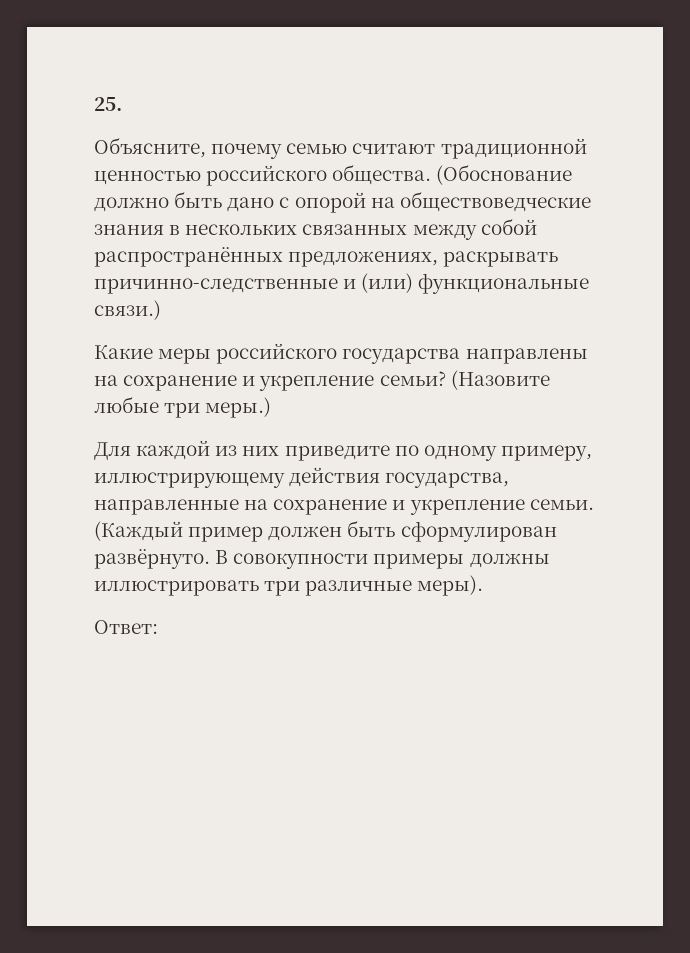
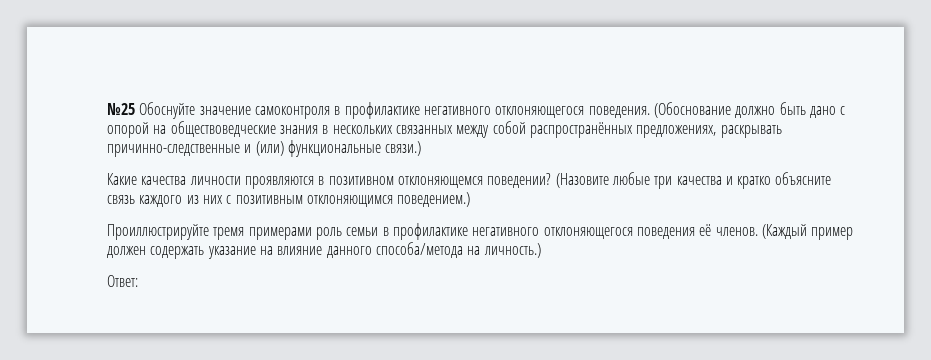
[94,97,122,111] [94,137,587,159] [94,164,432,186] 25. // Объясните, почему семью считают традиционной ценностью российского общества. -> [107,102,650,119] №25 Обоснуйте значение самоконтроля в профилактике негативного отклоняющегося поведения.
[158,343,588,364] [94,370,550,391] [94,396,272,418] [94,440,592,461] [94,467,510,488] [94,499,594,515] [94,520,557,542] [94,549,550,569] [94,575,484,596] меры российского государства направлены на сохранение и укрепление семьи? (Назовите любые три меры.) // Для каждой из них приведите по одному примеру, иллюстрирующему действия государства, направленные на сохранение и укрепление семьи. (Каждый пример должен быть сформулирован развёрнуто. В совокупности примеры должны иллюстрировать три различные меры). -> [141,172,832,189] [107,192,471,207] [107,223,854,240] [107,242,541,259] качества личности проявляются в позитивном отклоняющемся поведении? (Назовите любые три качества и кратко объясните связь каждого из них с позитивным отклоняющимся поведением.) // Проиллюстрируйте тремя примерами роль семьи в профилактике негативного отклоняющегося поведения её членов. (Каждый пример должен содержать указание на влияние данного способа/метода на личность.)

